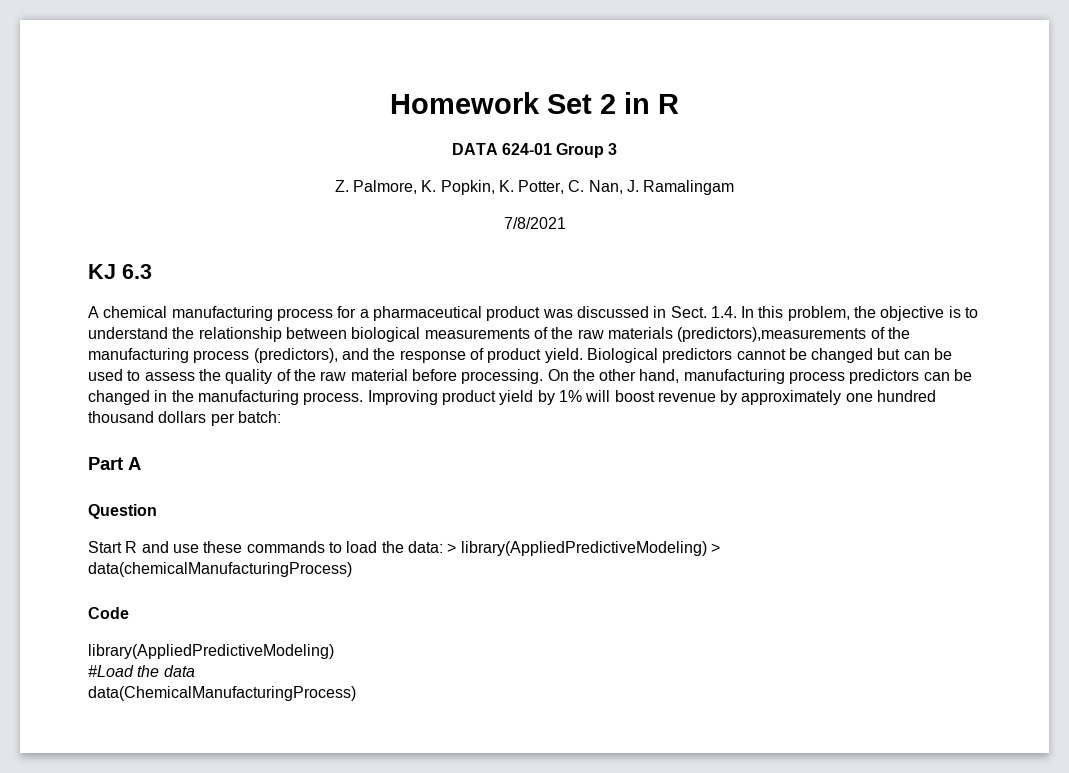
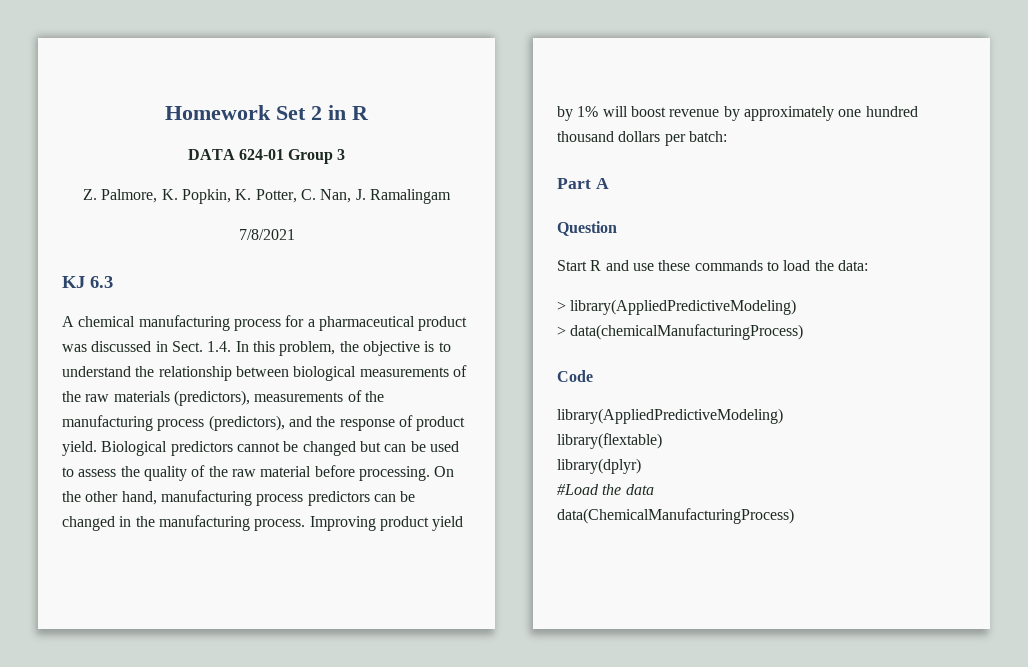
[677,327,867,342] (predictors),measurements -> [173,390,344,406] (predictors), measurements
(443, 547) none -> (868, 265) //
(707, 548) none -> (797, 307) //
(334, 651) none -> [557,433,662,449] [557,458,641,474] // library(flextable) // library(dplyr)

